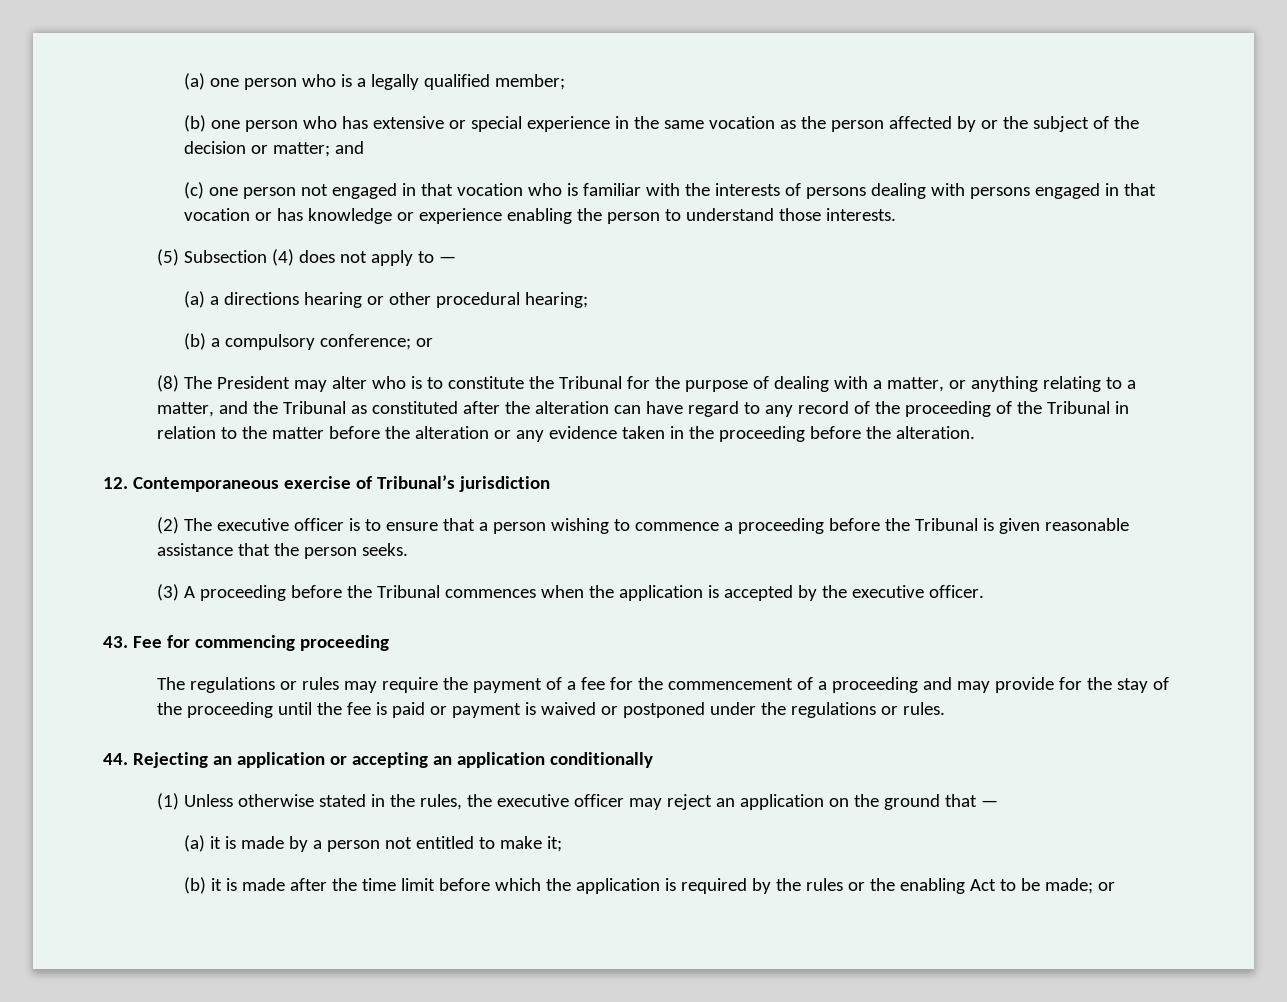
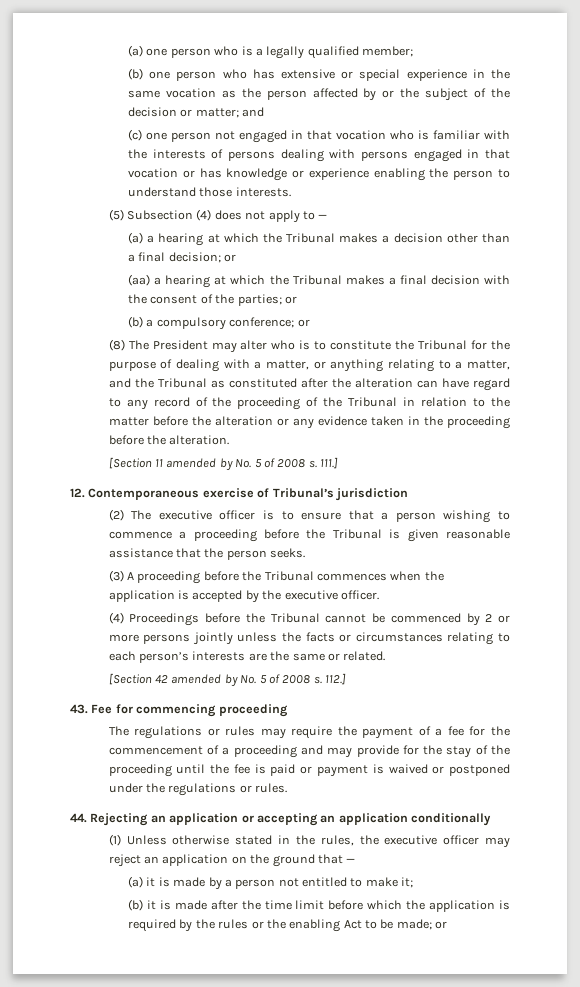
[223,292,588,308] directions hearing or other procedural hearing; -> [158,233,511,246] [128,252,237,263] [128,274,510,288] [128,294,297,306] hearing at which the Tribunal makes a decision other than a final decision; or // (aa) a hearing at which the Tribunal makes a final decision with the consent of the parties; or
(975, 432) none -> [108,457,339,471] // [Section 11 amended by No. 5 of 2008 s. 111.]
(984, 591) none -> [108,612,511,626] [108,632,510,645] [108,651,386,663] [108,673,347,687] // (4) Proceedings before the Tribunal cannot be commenced by 2 or more persons jointly unless the facts or circumstances relating to each person’s interests are the same or related. // [Section 42 amended by No. 5 of 2008 s. 112.]

